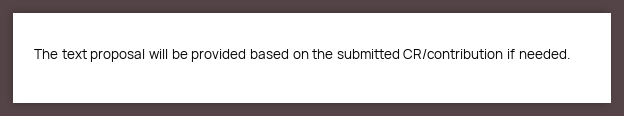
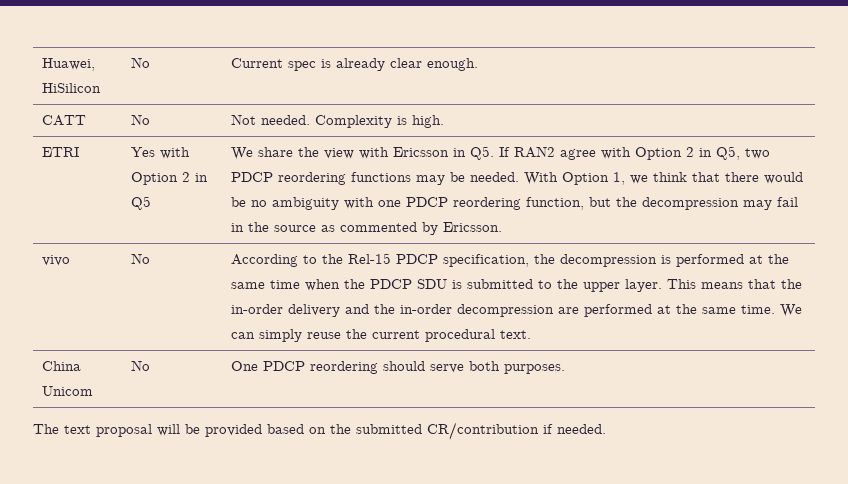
(34, 54) none -> [42,58,96,71] [42,83,102,93] [131,57,151,68] [231,58,479,71] [42,115,87,126] [131,114,151,125] [231,114,445,128] [42,147,80,157] [131,147,191,159] [131,172,209,185] [131,196,152,210] [231,146,771,160] [231,172,804,185] [231,197,799,210] [231,222,503,235] [42,255,71,266] [131,253,151,264] [231,253,790,267] [231,279,803,292] [231,304,803,317] [231,329,532,342] [42,361,82,371] [42,386,94,396] [131,360,151,371] [231,361,566,374] Huawei, HiSilicon | No | Current spec is already clear enough. // CATT | No | Not needed. Complexity is high. // ETRI | Yes with Option 2 in Q5 | We share the view with Ericsson in Q5. If RAN2 agree with Option 2 in Q5, two PDCP reordering functions may be needed. With Option 1, we think that there would be no ambiguity with one PDCP reordering function, but the decompression may fail in the source as commented by Ericsson. // vivo | No | According to the Rel-15 PDCP specification, the decompression is performed at the same time when the PDCP SDU is submitted to the upper layer. This means that the in-order delivery and the in-order decompression are performed at the same time. We can simply reuse the current procedural text. // China Unicom | No | One PDCP reordering should serve both purposes. //

